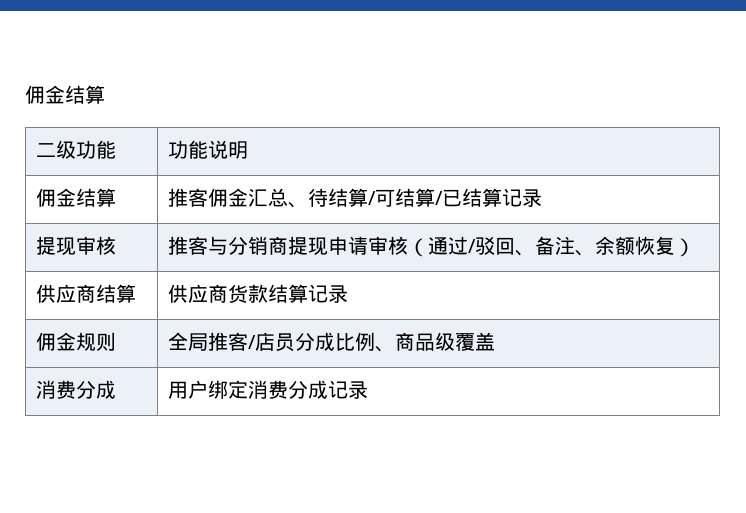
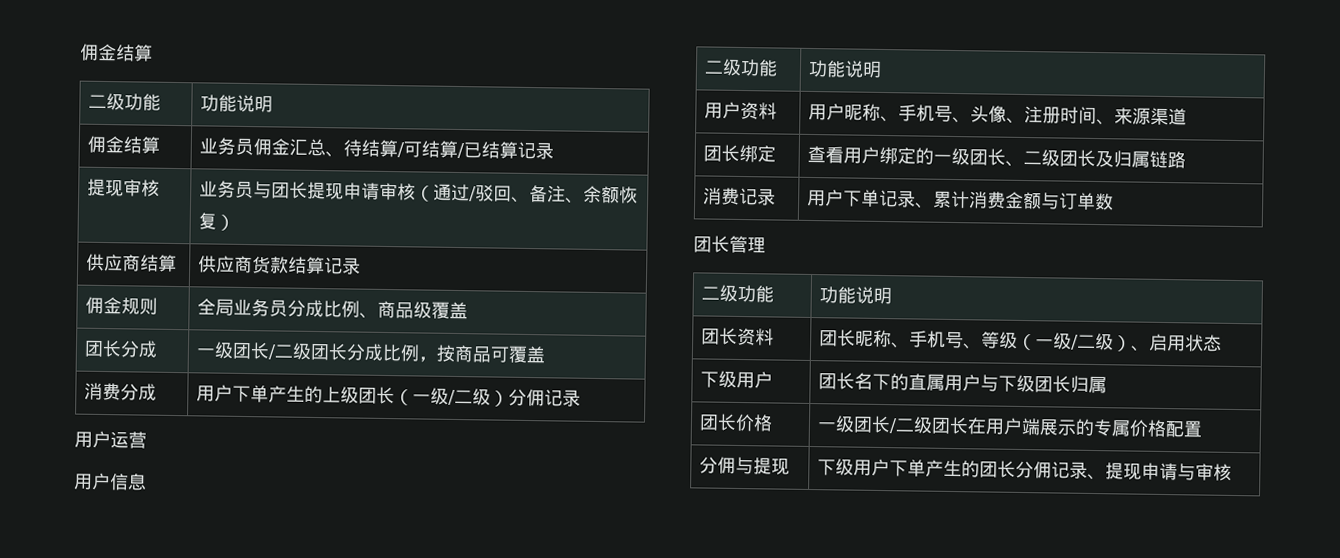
[167,188,208,207] 推客 -> [199,137,255,156] 业务员
[167,236,288,255] 推客与分销商 -> [199,180,309,199] 业务员与团长
[207,332,275,351] 推客/店 -> [233,298,271,317] 业务
[35,380,116,399] [167,380,368,399] 消费分成 | 用户绑定消费分成记录 -> [84,339,159,358] [196,341,547,364] [84,382,158,401] [196,384,582,407] [74,430,147,449] [73,472,147,491] [704,58,779,77] [808,59,883,78] [704,101,778,120] [808,103,1188,126] [703,144,777,163] [807,145,1187,169] [703,187,777,206] [807,189,1115,211] [693,235,766,254] [701,284,775,303] [819,286,893,305] [701,327,775,346] [819,329,1223,352] [700,370,774,389] [818,372,1108,394] [699,413,774,432] [817,415,1204,438] [699,456,791,475] [817,458,1233,481] 团长分成 | 一级团长/二级团长分成比例，按商品可覆盖 // 消费分成 | 用户下单产生的上级团长（一级/二级）分佣记录 // 用户运营 // 用户信息 // 二级功能 | 功能说明 // 用户资料 | 用户昵称、手机号、头像、注册时间、来源渠道 // 团长绑定 | 查看用户绑定的一级团长、二级团长及归属链路 // 消费记录 | 用户下单记录、累计消费金额与订单数 // 团长管理 // 二级功能 | 功能说明 // 团长资料 | 团长昵称、手机号、等级（一级/二级）、启用状态 // 下级用户 | 团长名下的直属用户与下级团长归属 // 团长价格 | 一级团长/二级团长在用户端展示的专属价格配置 // 分佣与提现 | 下级用户下单产生的团长分佣记录、提现申请与审核

